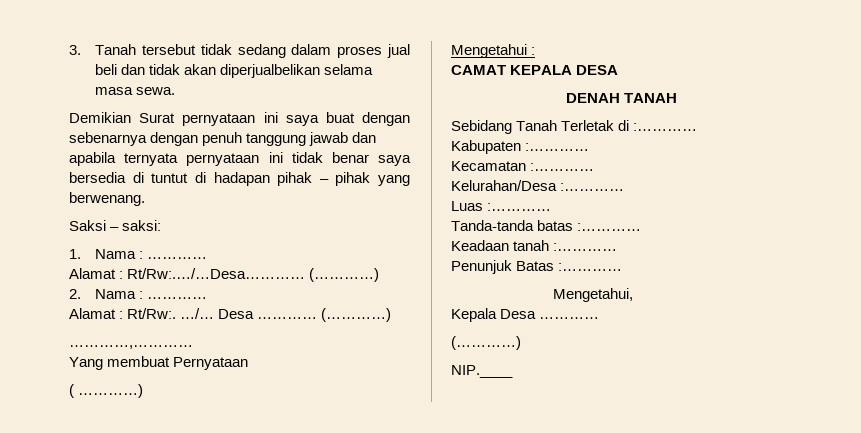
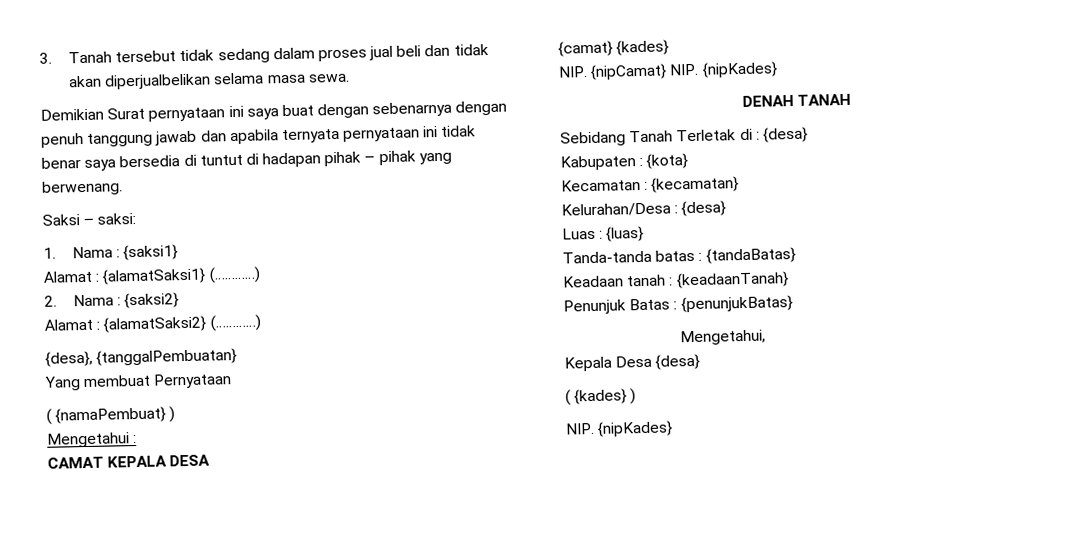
[147,257,208,259] [69,268,306,279] ………… // Alamat : Rt/Rw:.…/…Desa………… -> [123,244,179,261] [43,267,207,285] {saksi1} // Alamat : {alamatSaksi1}
[147,297,208,299] [69,308,392,322] [69,345,193,349] ………… // Alamat : Rt/Rw:. …/… Desa ………… (…………) // …………,………… -> [124,292,180,309] [44,314,262,333] [45,347,238,367] {saksi2} // Alamat : {alamatSaksi2} (…………) // {desa}, {tanggalPembuatan}
[78,384,144,398] …………) -> [55,406,176,424] {namaPembuat} )
(619, 70) none -> [558,39,670,57] [558,61,778,80] // {camat} {kades} // NIP. {nipCamat} NIP. {nipKades}
[633,123,698,131] :………… -> [755,126,808,143] : {desa}
[525,143,590,151] :………… -> [639,153,689,169] : {kota}
[530,163,595,171] :………… -> [644,176,740,193] : {kecamatan}
[560,183,625,191] :………… -> [674,200,727,217] : {desa}
[487,203,552,211] :………… -> [599,225,645,242] : {luas}
[577,223,642,231] :………… -> [698,246,796,264] : {tandaBatas}
[553,243,618,251] :………… -> [669,271,789,289] : {keadaanTanah}
[558,263,623,271] :………… -> [673,295,793,313] : {penunjukBatas}
[539,317,600,319] [451,336,521,350] [451,365,513,378] ………… // (…………) // NIP.____ -> [655,353,701,370] [565,388,637,406] [565,420,674,437] {desa} // ( {kades} ) // NIP. {nipKades}

